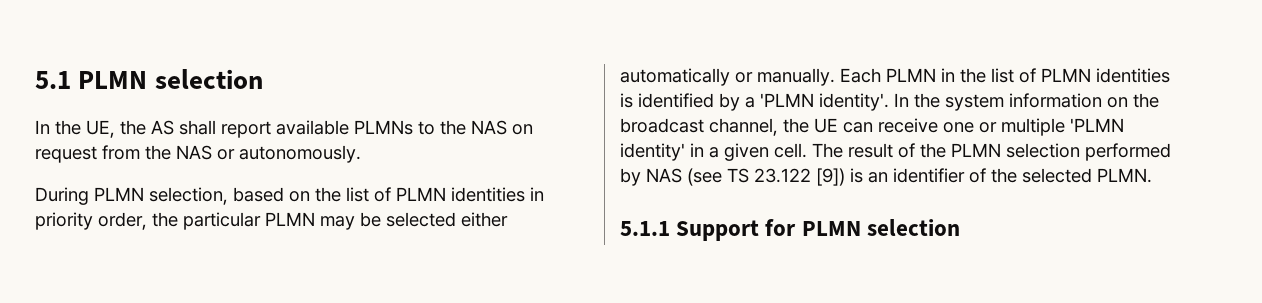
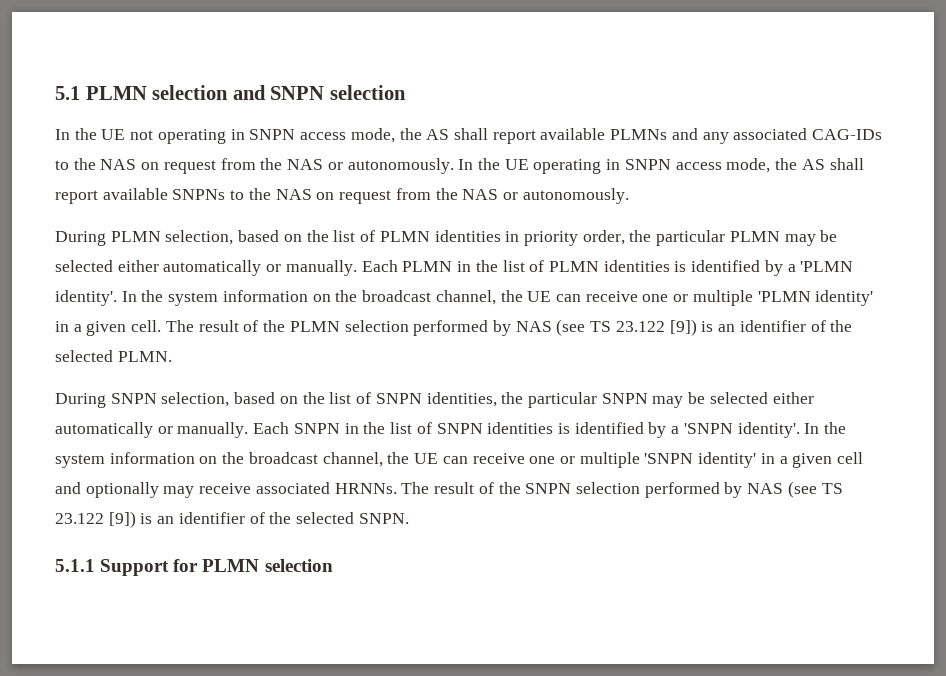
[35,120,115,138] // In the UE, -> [232,85,406,100] [55,128,395,144] and SNPN selection // In the UE not operating in SNPN access mode,
(413, 127) none -> [671,128,883,144] [55,158,864,174] [55,188,226,204] and any associated CAG-IDs to the NAS on request from the NAS or autonomously. In the UE operating in SNPN access mode, the AS shall report available SNPNs
(1152, 175) none -> [55,392,814,408] [55,422,847,438] [55,452,864,468] [55,481,843,498] [55,511,409,528] // During SNPN selection, based on the list of SNPN identities, the particular SNPN may be selected either automatically or manually. Each SNPN in the list of SNPN identities is identified by a 'SNPN identity'. In the system information on the broadcast channel, the UE can receive one or multiple 'SNPN identity' in a given cell and optionally may receive associated HRNNs. The result of the SNPN selection performed by NAS (see TS 23.122 [9]) is an identifier of the selected SNPN.

